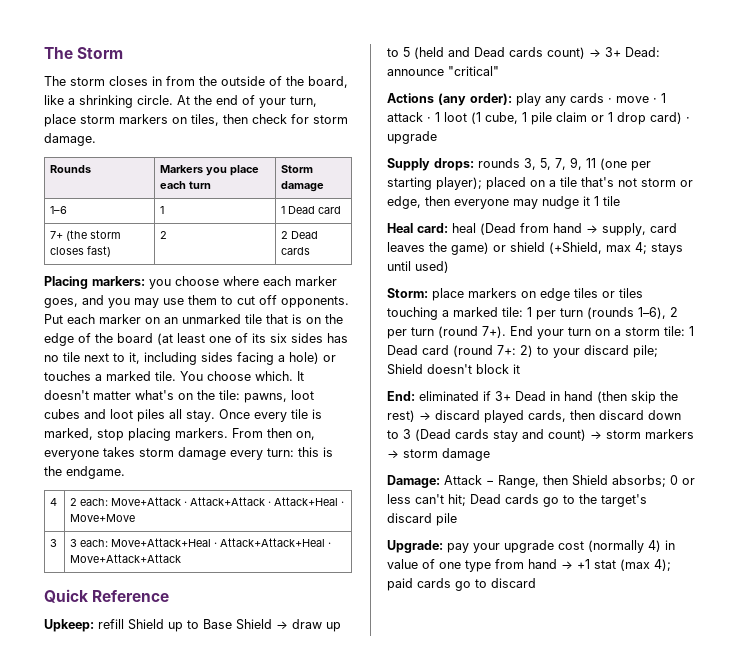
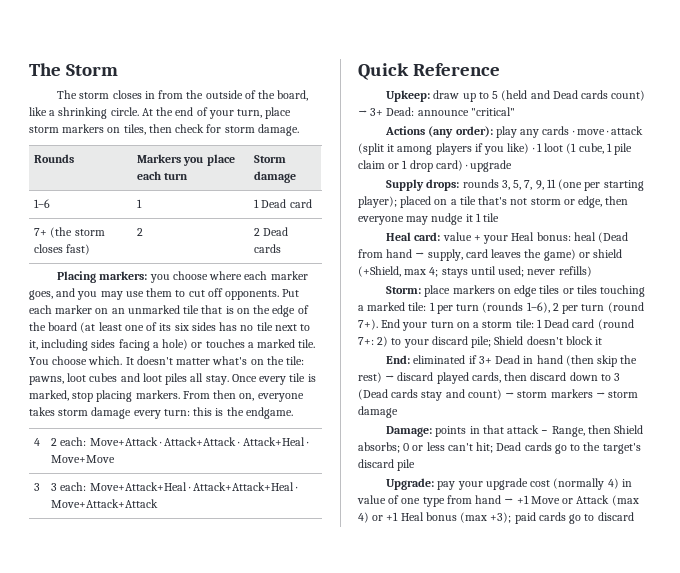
[98,619,288,632] refill Shield up to Base Shield → -> (431, 96) none
[661,93,666,103] [387,112,423,122] 1 attack -> [611,126,644,135] [358,143,530,155] attack (split it among players if you like)
(448, 228) none -> [442,232,571,244] value + your Heal bonus:
[415,261,449,273] used) -> [498,266,592,277] used; never refills)
[444,475,482,485] Attack -> [435,425,540,437] points in that attack
[594,559,671,571] stat (max 4); -> [530,495,639,506] [358,512,512,523] Move or Attack (max 4) or +1 Heal bonus (max +3);

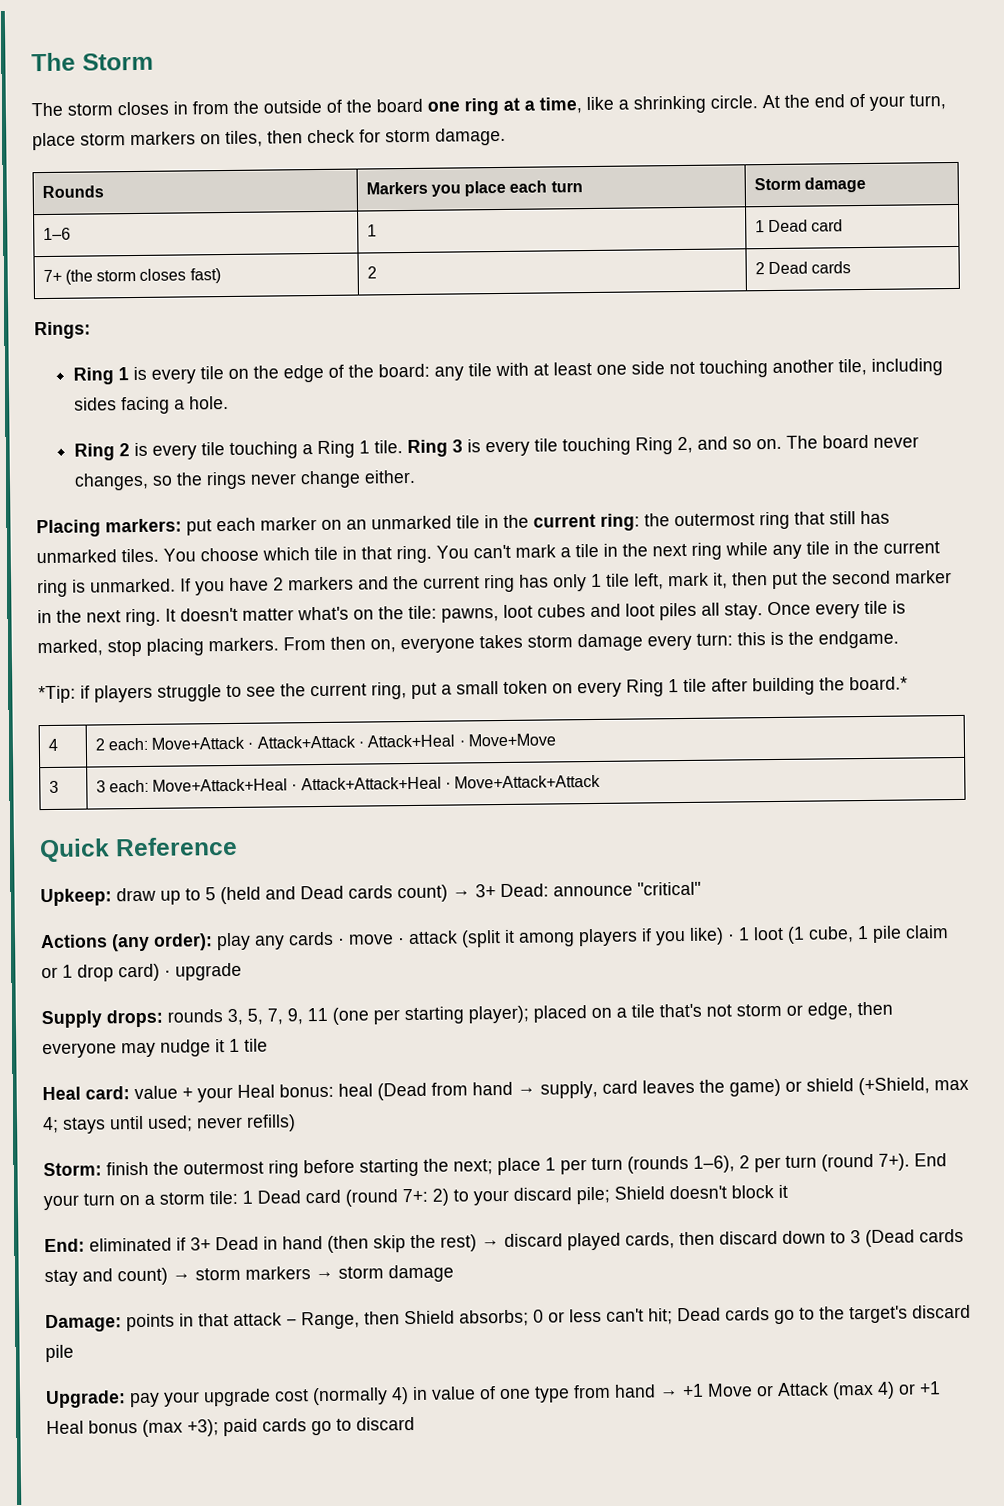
[277,90,309,101] board, -> [376,97,582,116] board one ring at a time,
[57,271,308,283] [29,288,300,300] Placing markers: you choose where each marker goes, and you may use them to cut off opponents. Put -> [34,321,91,340] [73,358,944,385] [74,395,230,415] [74,434,920,461] [74,469,417,491] [36,518,212,538] Rings: // Ring 1 is every tile on the edge of the board: any tile with at least one side not touching another tile, including sides facing a hole. // Ring 2 is every tile touching a Ring 1 tile. Ring 3 is every tile touching Ring 2, and so on. The board never changes, so the rings never change either. // Placing markers: put
[201,305,309,317] [29,322,311,333] [29,339,316,351] [29,356,123,365] that is on the edge of the board (at least one of its six sides has no tile next to it, including sides facing a hole) or touches a marked tile. You choose which. -> [484,510,890,531] [36,540,940,564] [37,570,952,598] [37,608,161,627] in the current ring: the outermost ring that still has unmarked tiles. You choose which tile in that ring. You can't mark a tile in the next ring while any tile in the current ring is unmarked. If you have 2 markers and the current ring has only 1 tile left, mark it, then put the second marker in the next ring.
(293, 413) none -> [38,676,908,704] // *Tip: if players struggle to see the current ring, put a small token on every Ring 1 tile after building the board.*
[424,285,646,297] [358,302,427,311] place markers on edge tiles or tiles touching a marked tile: -> [106,1157,541,1178] finish the outermost ring before starting the next; place

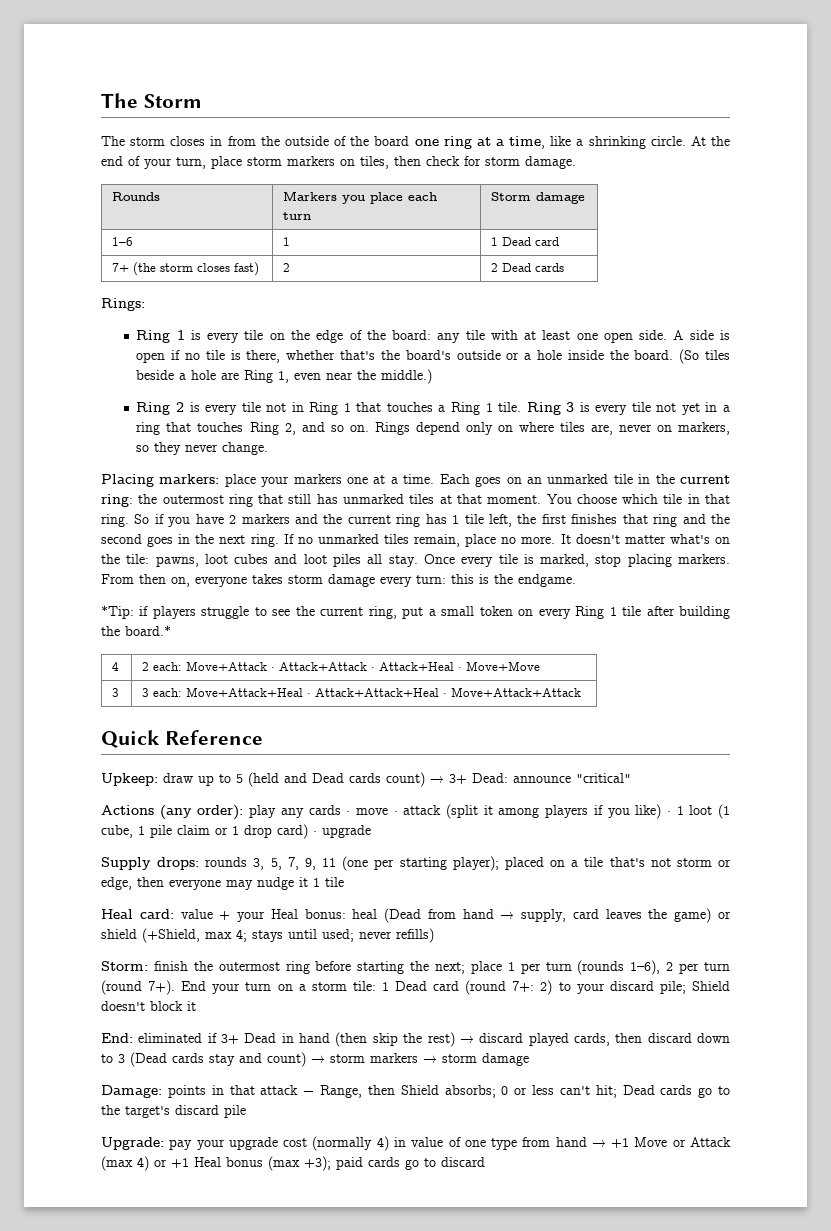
[631,358,944,378] [74,395,230,415] side not touching another tile, including sides facing a hole. -> [603,330,730,343] [136,349,730,364] [136,369,433,384] open side. A side is open if no tile is there, whether that's the board's outside or a hole inside the board. (So tiles beside a hole are Ring 1, even near the middle.)
[229,441,299,459] touching -> [266,402,433,415] not in Ring 1 that touches
[562,437,632,456] touching -> [656,402,730,415] [136,422,244,435] not yet in a ring that touches
[786,434,920,449] [74,469,417,491] [36,517,317,538] The board never changes, so the rings never change either. // Placing markers: put each marker -> [374,422,730,435] [136,442,269,455] [101,474,502,487] Rings depend only on where tiles are, never on markers, so they never change. // Placing markers: place your markers one at a time. Each goes
[121,548,159,563] tiles. -> [409,494,542,504] tiles at that moment.
[436,540,940,560] [37,578,191,598] You can't mark a tile in the next ring while any tile in the current ring is unmarked. If -> [134,514,164,524] So if
[553,574,587,592] only -> (447, 519) none
[668,572,798,590] mark it, then put -> [517,514,706,527] the first finishes that ring and
[895,570,952,584] marker -> [147,536,174,547] goes
(161, 617) none -> [283,534,556,547] If no unmarked tiles remain, place no more.

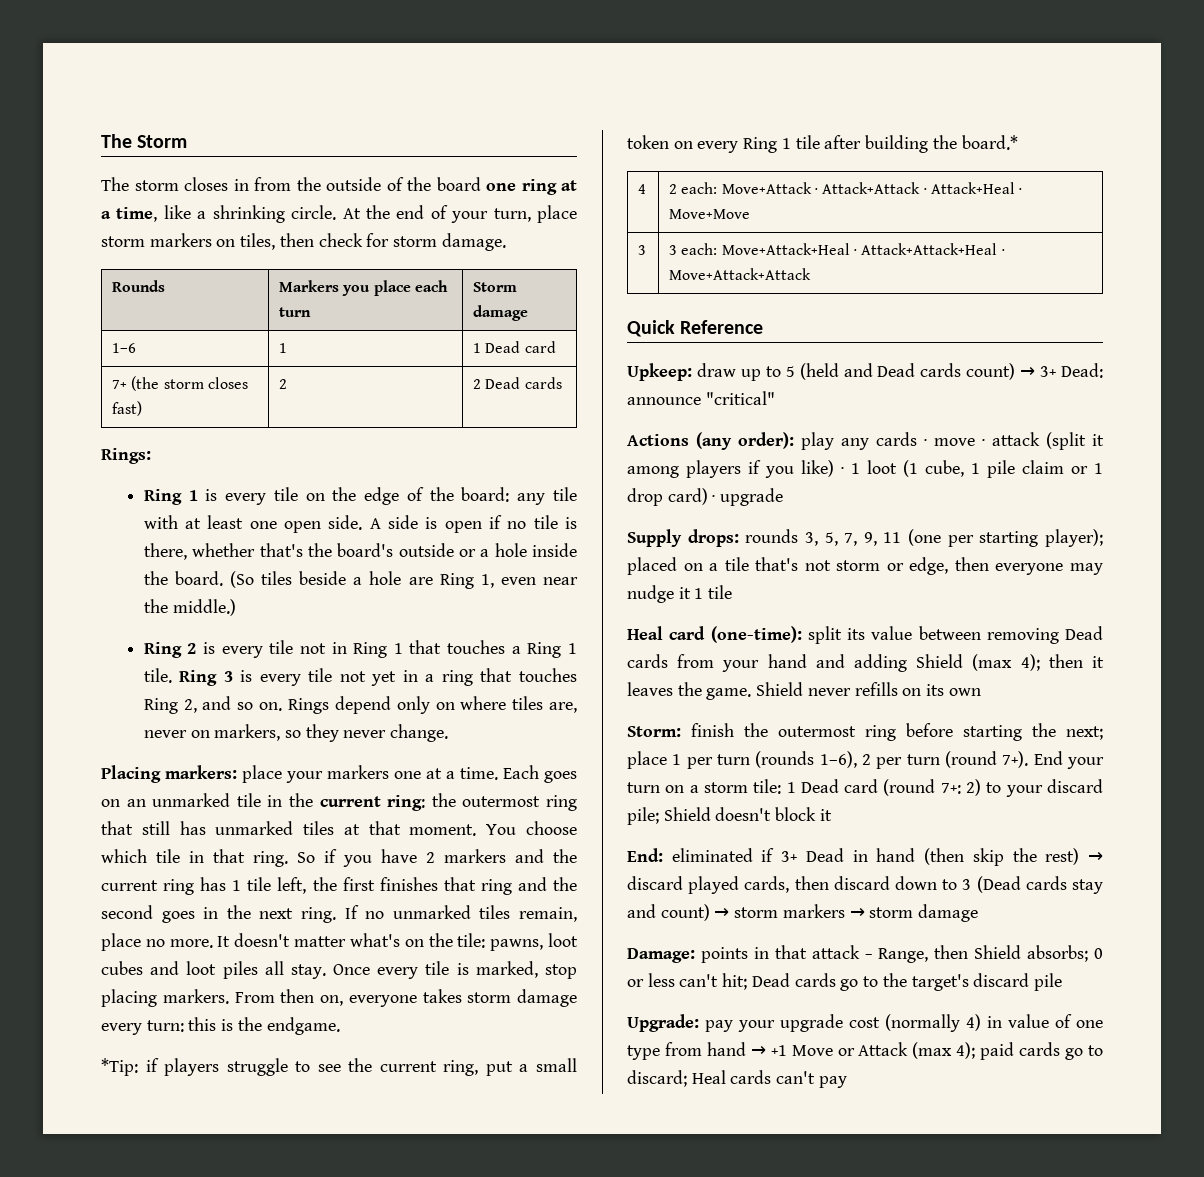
[139,908,731,923] [101,928,434,943] card: value + your Heal bonus: heal (Dead from hand → supply, card leaves the game) or shield (+Shield, max 4; stays until used; never refills) -> [669,626,1103,644] [627,654,1104,672] [627,682,981,700] card (one-time): split its value between removing Dead cards from your hand and adding Shield (max 4); then it leaves the game. Shield never refills on its own
[137,1156,485,1171] 4) or +1 Heal bonus (max +3); paid cards go to discard -> [956,1042,1103,1060] [627,1070,847,1088] 4); paid cards go to discard; Heal cards can't pay

